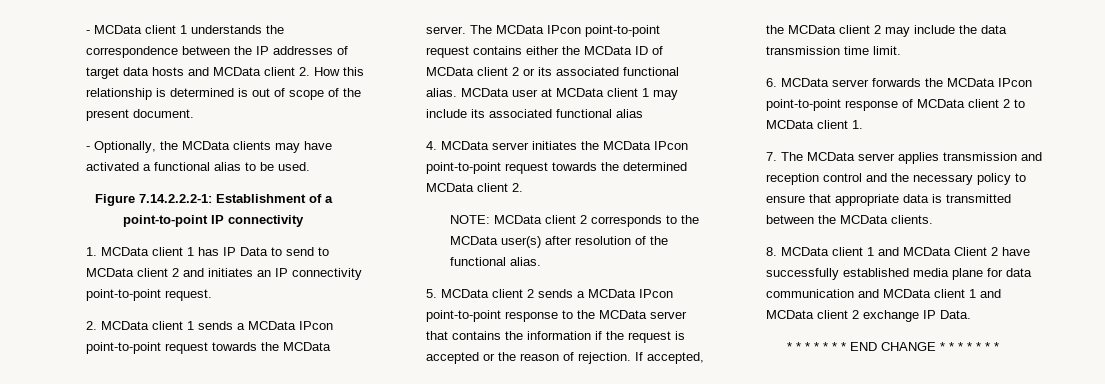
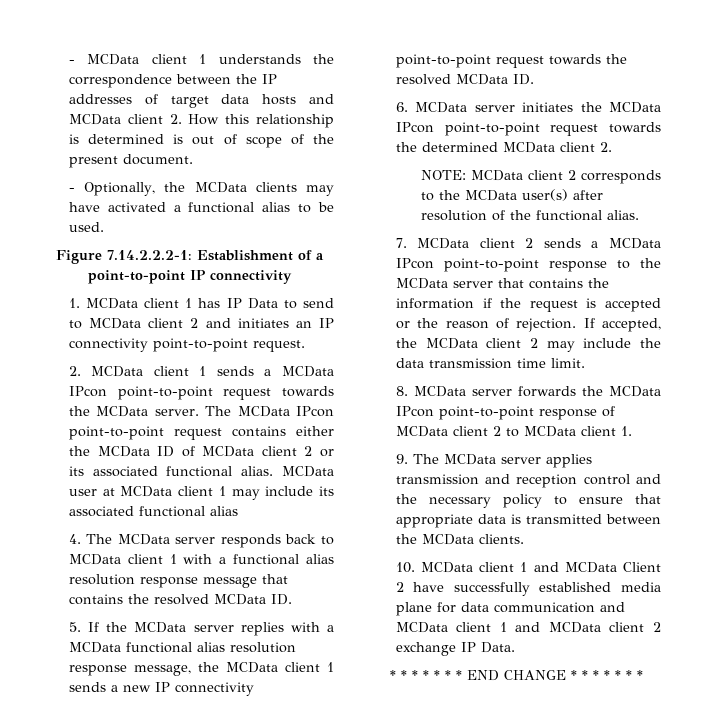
(437, 145) none -> [86,534,334,548] [68,554,335,565] [68,574,288,588] [68,594,292,605] [68,622,335,636] [68,642,296,653] [68,662,335,676] [68,682,254,696] [395,54,627,68] [395,74,534,85] [395,102,408,112] The MCData server responds back to MCData client 1 with a functional alias resolution response message that contains the resolved MCData ID. // 5. If the MCData server replies with a MCData functional alias resolution response message, the MCData client 1 sends a new IP connectivity point-to-point request towards the resolved MCData ID. // 6.
[425,289,437,298] 5. -> [395,238,407,248] 7.
[765,78,777,87] 6. -> [395,386,408,396] 8.
[765,152,777,161] 7. -> [395,454,408,464] 9.
[765,247,777,256] 8. -> [395,562,415,573] 10.

